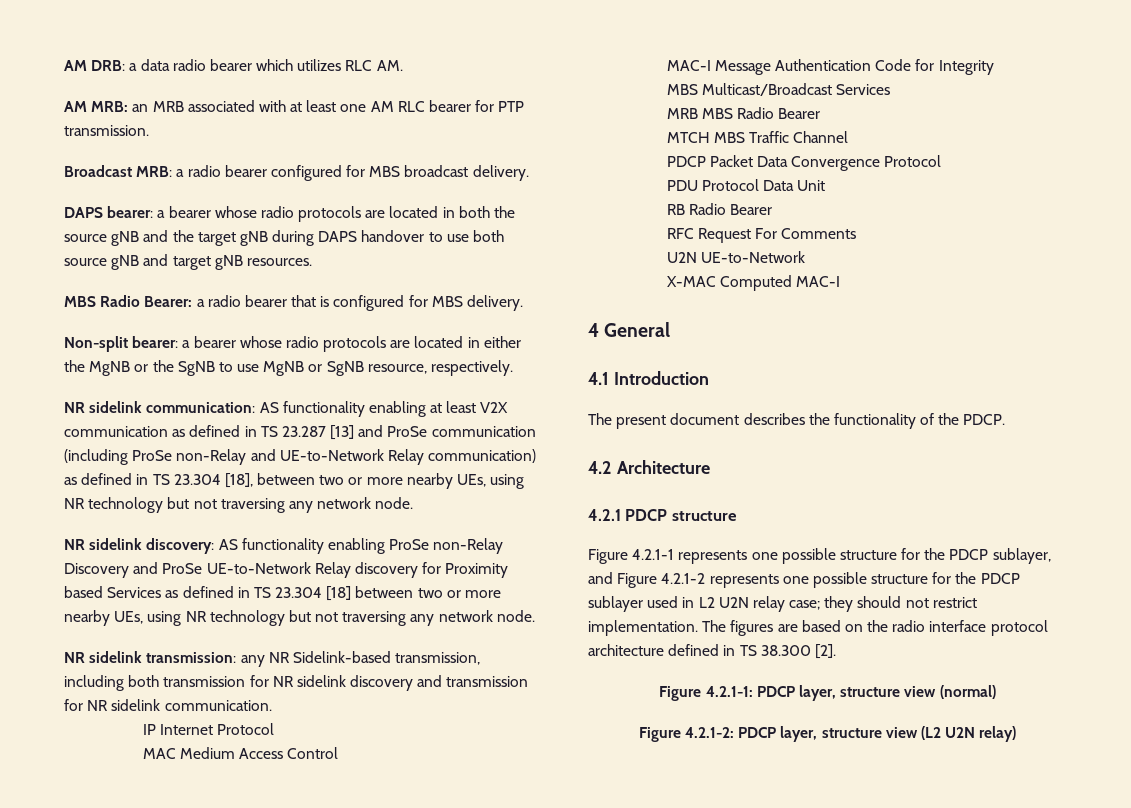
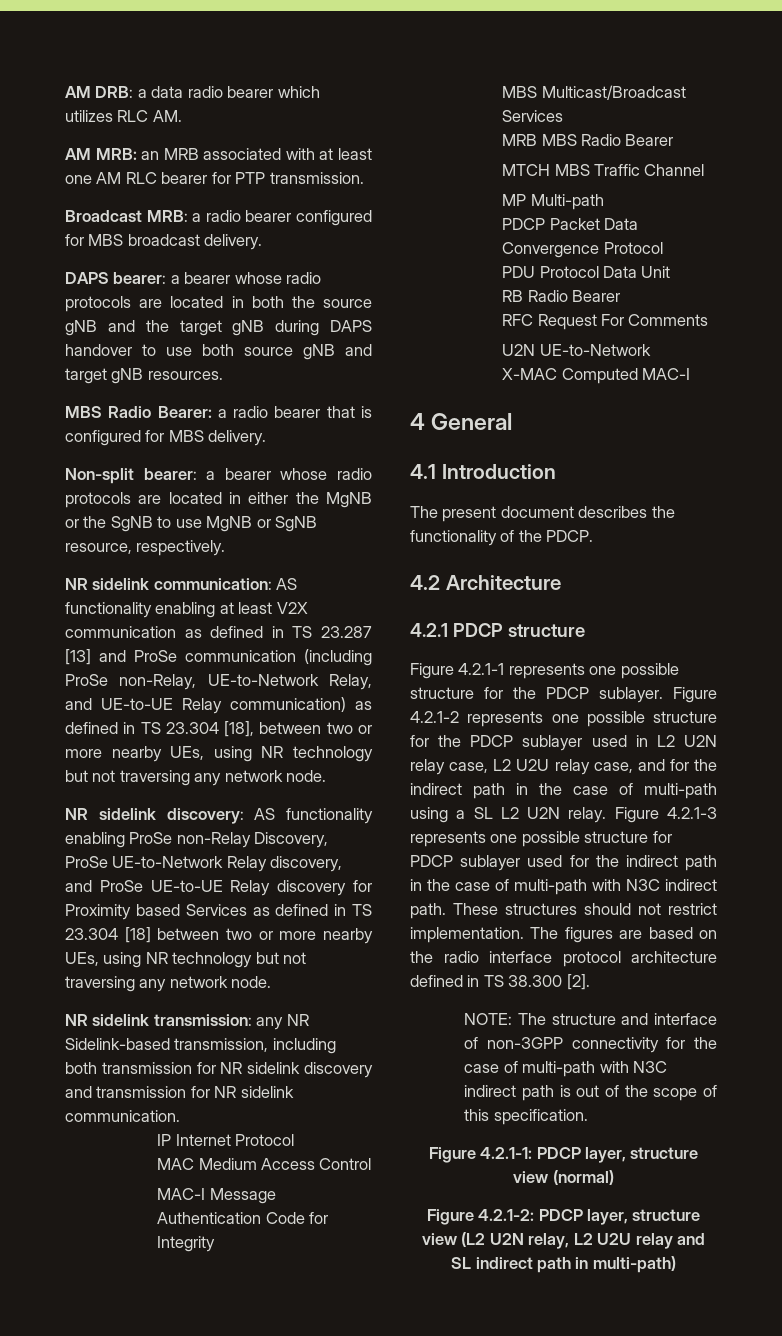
[176,449,384,465] non-Relay and UE-to-Network -> [119,674,372,690] [65,698,173,710] non-Relay, UE-to-Network Relay, and UE-to-UE
[64,562,311,578] Discovery and ProSe UE-to-Network -> [254,832,329,848] [65,856,343,872] [65,880,223,892] Discovery, ProSe UE-to-Network Relay discovery, and ProSe UE-to-UE
(849, 137) none -> [502,194,604,210] // MP Multi-path
[992,548,1051,564] [588,572,613,584] sublayer, and -> [599,687,663,703] sublayer.
[789,596,854,612] case; they -> [449,759,717,775] [410,783,717,799] [410,807,717,823] [410,831,672,847] [410,855,717,871] [410,879,717,895] [410,903,577,919] case, L2 U2U relay case, and for the indirect path in the case of multi-path using a SL L2 U2N relay. Figure 4.2.1-3 represents one possible structure for PDCP sublayer used for the indirect path in the case of multi-path with N3C indirect path. These structures
(836, 651) none -> [464,1013,717,1025] [464,1037,717,1053] [464,1061,668,1077] [464,1085,717,1101] [464,1109,588,1125] // NOTE: The structure and interface of non-3GPP connectivity for the case of multi-path with N3C indirect path is out of the scope of this specification.
[979,726,1017,742] relay) -> [528,1233,706,1249] [451,1256,676,1273] relay, L2 U2U relay and SL indirect path in multi-path)

